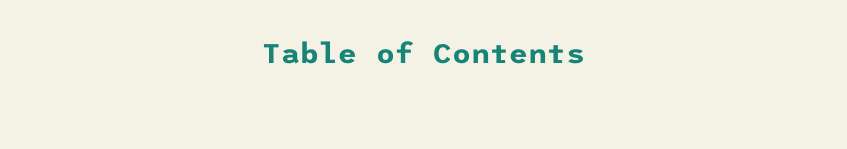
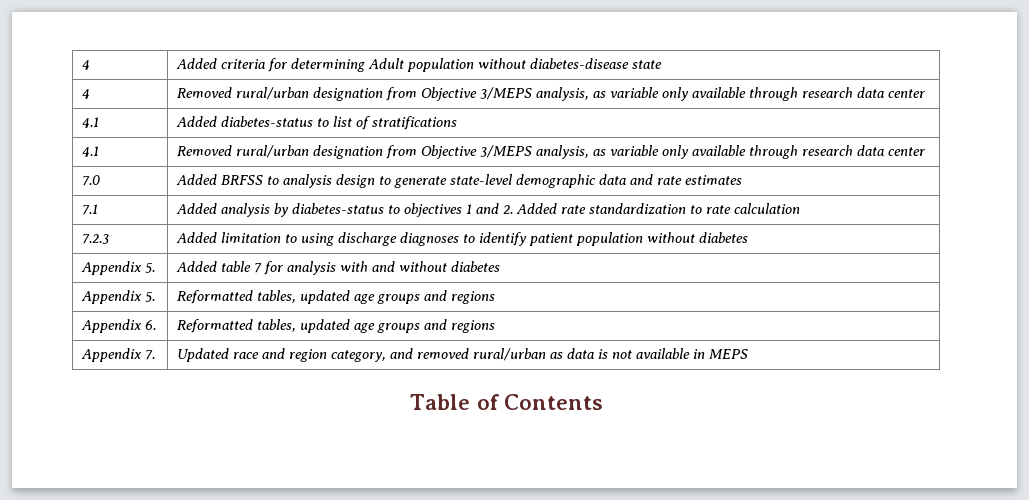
(262, 52) none -> [82,59,91,70] [176,58,663,72] [82,88,91,99] [177,87,927,101] [82,117,100,128] [176,116,458,130] [82,146,100,157] [177,145,927,159] [82,175,101,186] [176,174,743,188] [82,204,99,215] [176,203,801,217] [82,234,110,244] [176,232,749,246] [81,261,156,275] [176,261,501,275] [81,290,156,304] [177,290,496,304] [81,319,157,333] [177,319,496,333] [81,348,156,362] [177,348,749,362] 4 | Added criteria for determining Adult population without diabetes-disease state // 4 | Removed rural/urban designation from Objective 3/MEPS analysis, as variable only available through research data center // 4.1 | Added diabetes-status to list of stratifications // 4.1 | Removed rural/urban designation from Objective 3/MEPS analysis, as variable only available through research data center // 7.0 | Added BRFSS to analysis design to generate state-level demographic data and rate estimates // 7.1 | Added analysis by diabetes-status to objectives 1 and 2. Added rate standardization to rate calculation // 7.2.3 | Added limitation to using discharge diagnoses to identify patient population without diabetes // Appendix 5. | Added table 7 for analysis with and without diabetes // Appendix 5. | Reformatted tables, updated age groups and regions // Appendix 6. | Reformatted tables, updated age groups and regions // Appendix 7. | Updated race and region category, and removed rural/urban as data is not available in MEPS //

